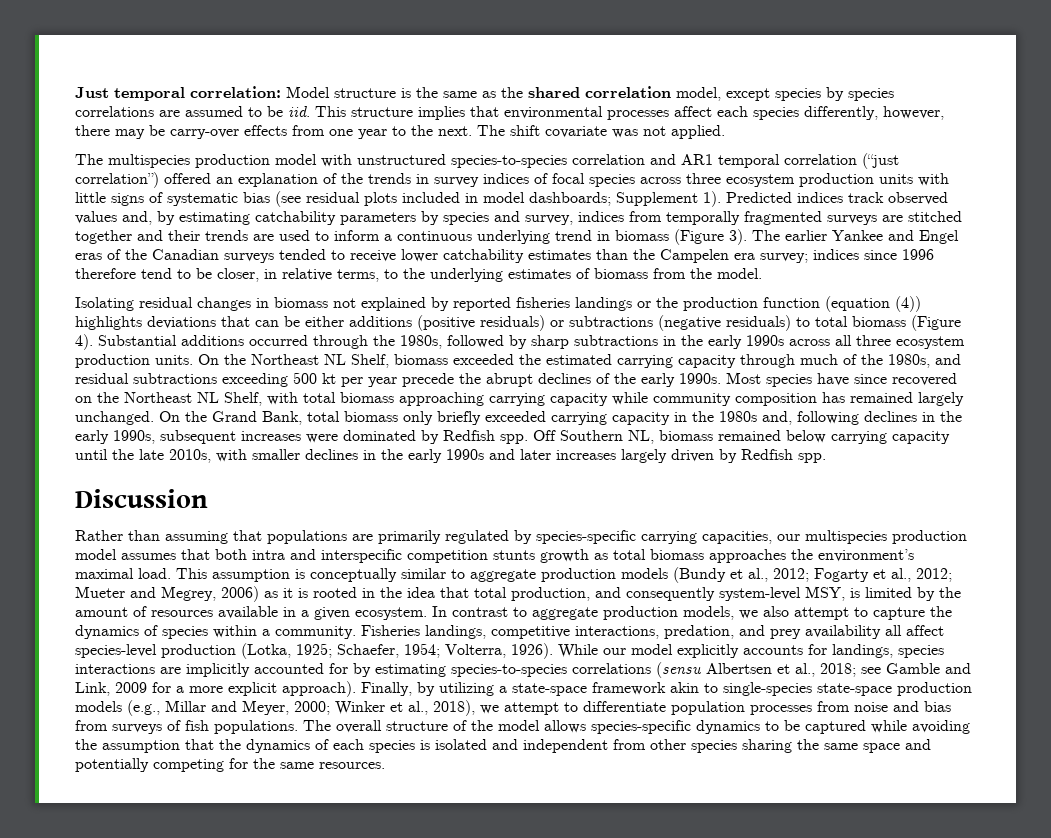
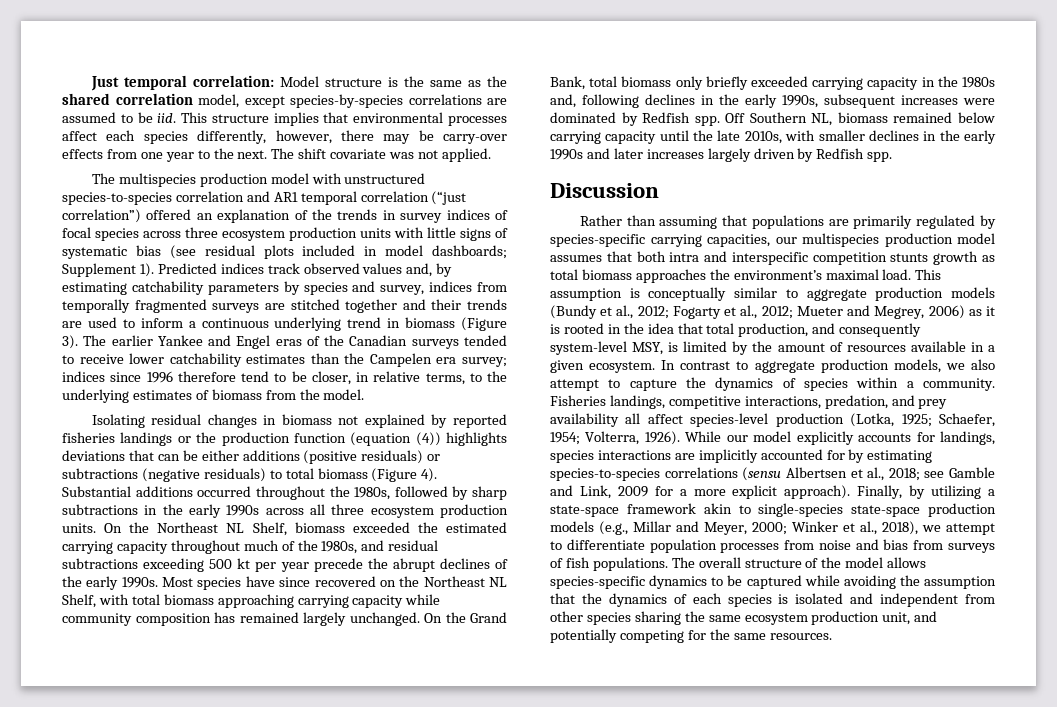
[775,87,894,101] species by species -> [290,94,403,108] species-by-species
[313,335,368,349] through -> [255,486,325,500] throughout
[740,354,795,368] through -> [170,540,240,554] throughout
[863,743,900,753] space -> [744,611,911,625] ecosystem production unit,

